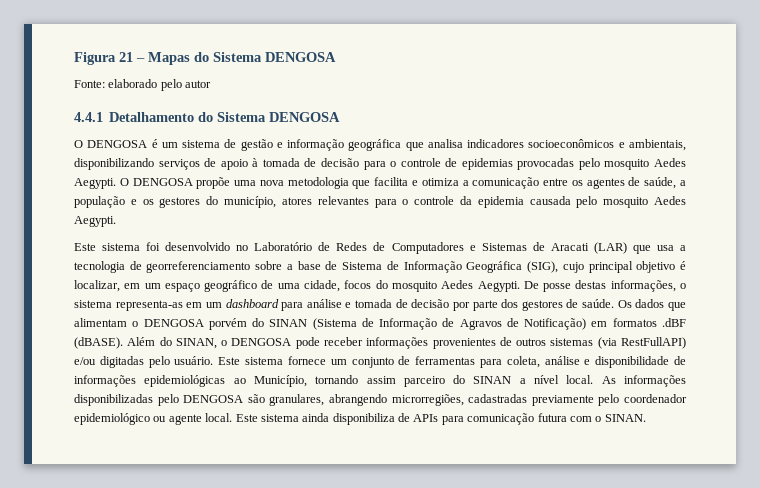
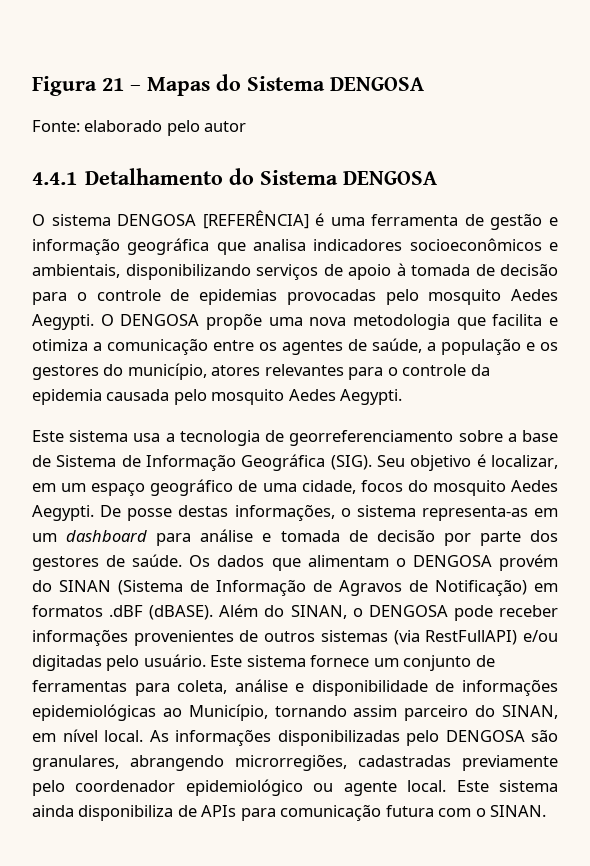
[87,139,221,148] DENGOSA é um sistema -> [51,210,459,229] sistema DENGOSA [REFERÊNCIA] é uma ferramenta
[146,242,651,254] foi desenvolvido no Laboratório de Redes de Computadores e Sistemas de Aracati (LAR) que -> (129, 436) none
[527,261,633,273] (SIG), cujo principal -> [330,455,405,470] (SIG). Seu
[208,318,247,330] porvém -> [498,554,558,571] provém
[473,376,526,384] SINAN a -> [501,705,558,719] [32,733,56,742] SINAN, em

